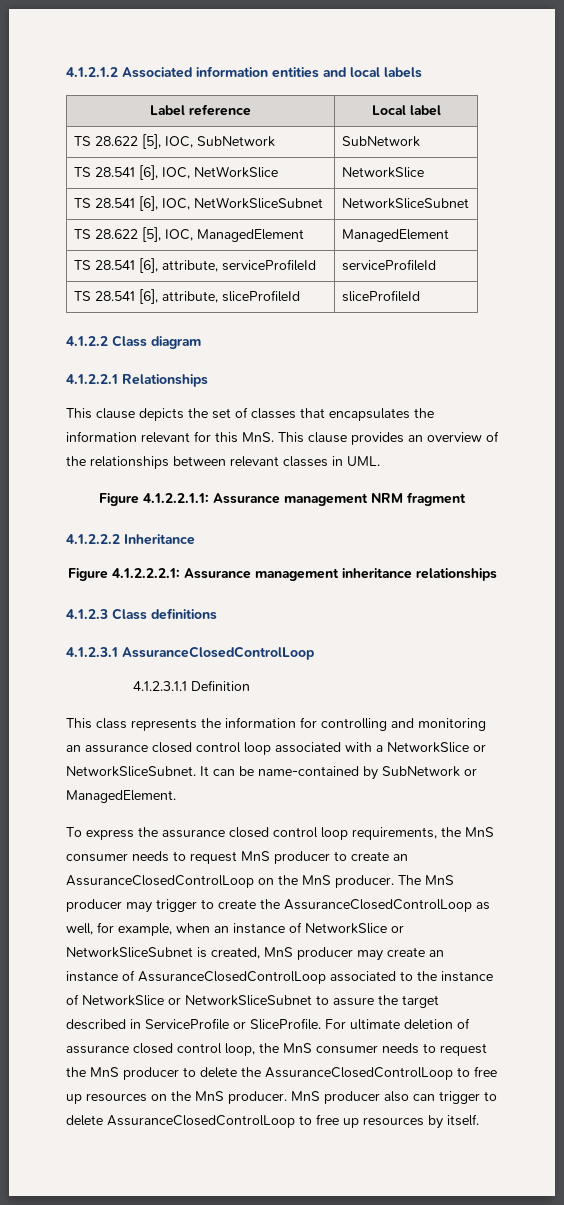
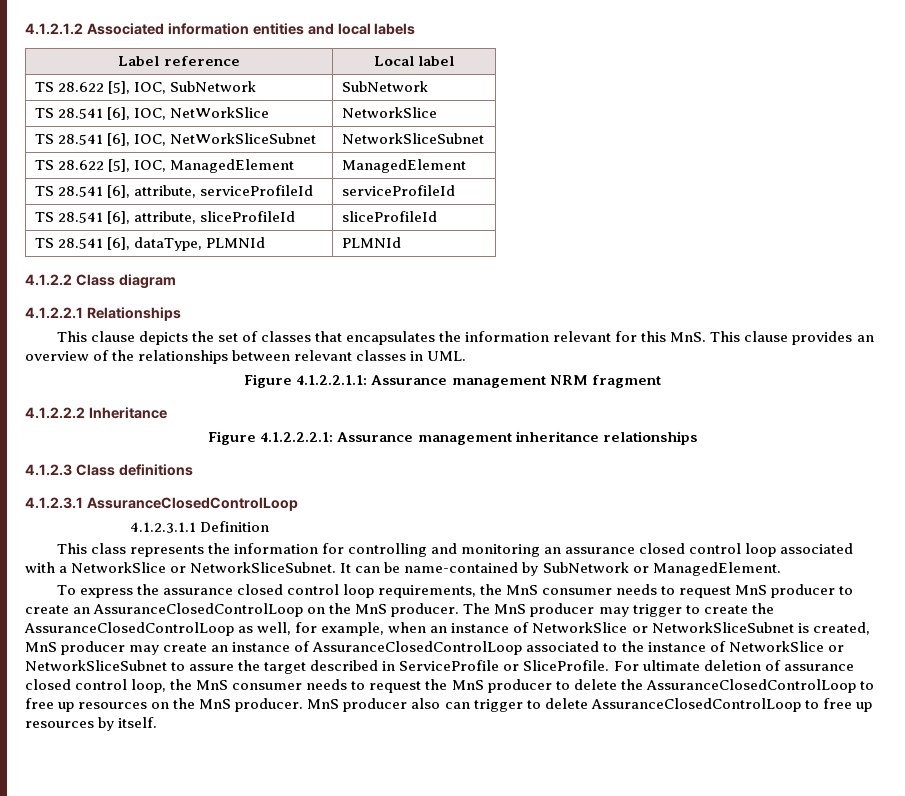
(420, 296) none -> [35,237,266,251] [342,237,402,248] // TS 28.541 [6], dataType, PLMNId | PLMNId

